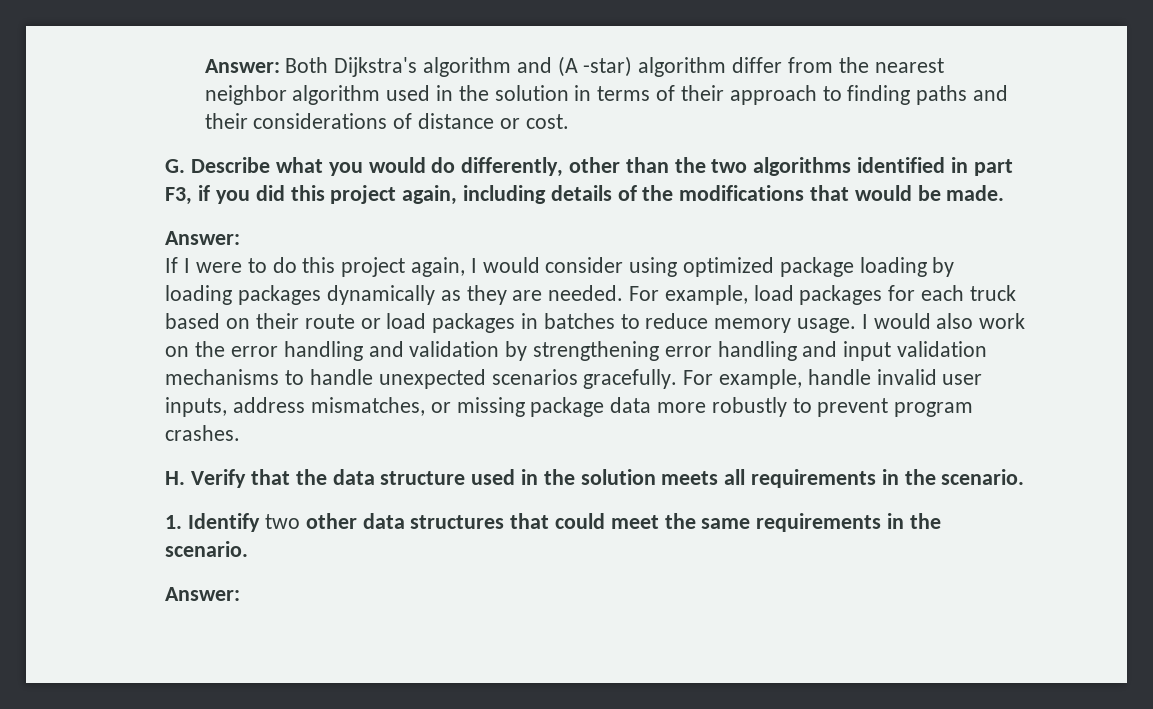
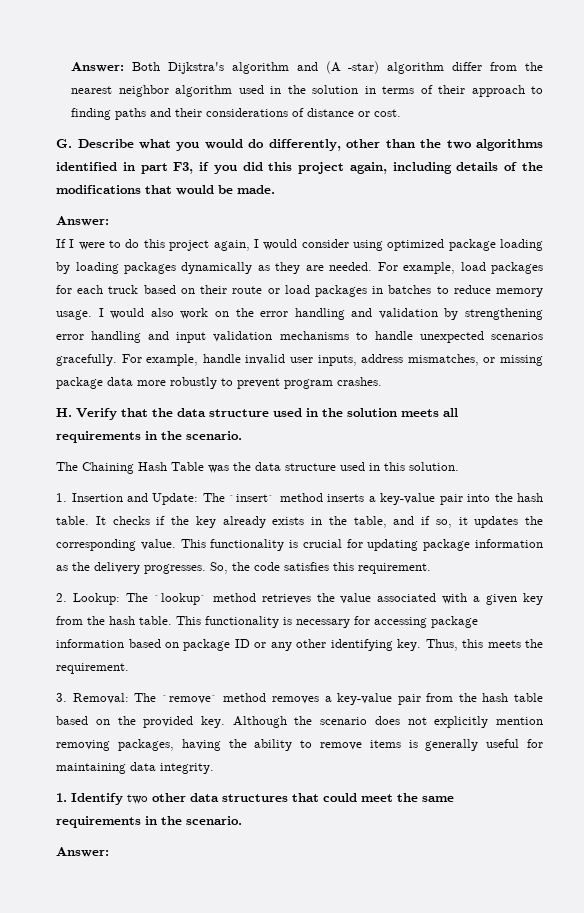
(1025, 477) none -> [56,462,460,474] [56,493,543,505] [56,516,544,528] [56,539,543,551] [56,562,432,574] [56,593,543,605] [56,616,479,628] [56,639,543,651] [56,663,130,674] [56,693,544,705] [56,716,544,728] [56,739,543,751] [56,762,215,774] // The Chaining Hash Table was the data structure used in this solution. // 1. Insertion and Update: The `insert` method inserts a key-value pair into the hash table. It checks if the key already exists in the table, and if so, it updates the corresponding value. This functionality is crucial for updating package information as the delivery progresses. So, the code satisfies this requirement. // 2. Lookup: The `lookup` method retrieves the value associated with a given key from the hash table. This functionality is necessary for accessing package information based on package ID or any other identifying key. Thus, this meets the requirement. // 3. Removal: The `remove` method removes a key-value pair from the hash table based on the provided key. Although the scenario does not explicitly mention removing packages, having the ability to remove items is generally useful for maintaining data integrity.

